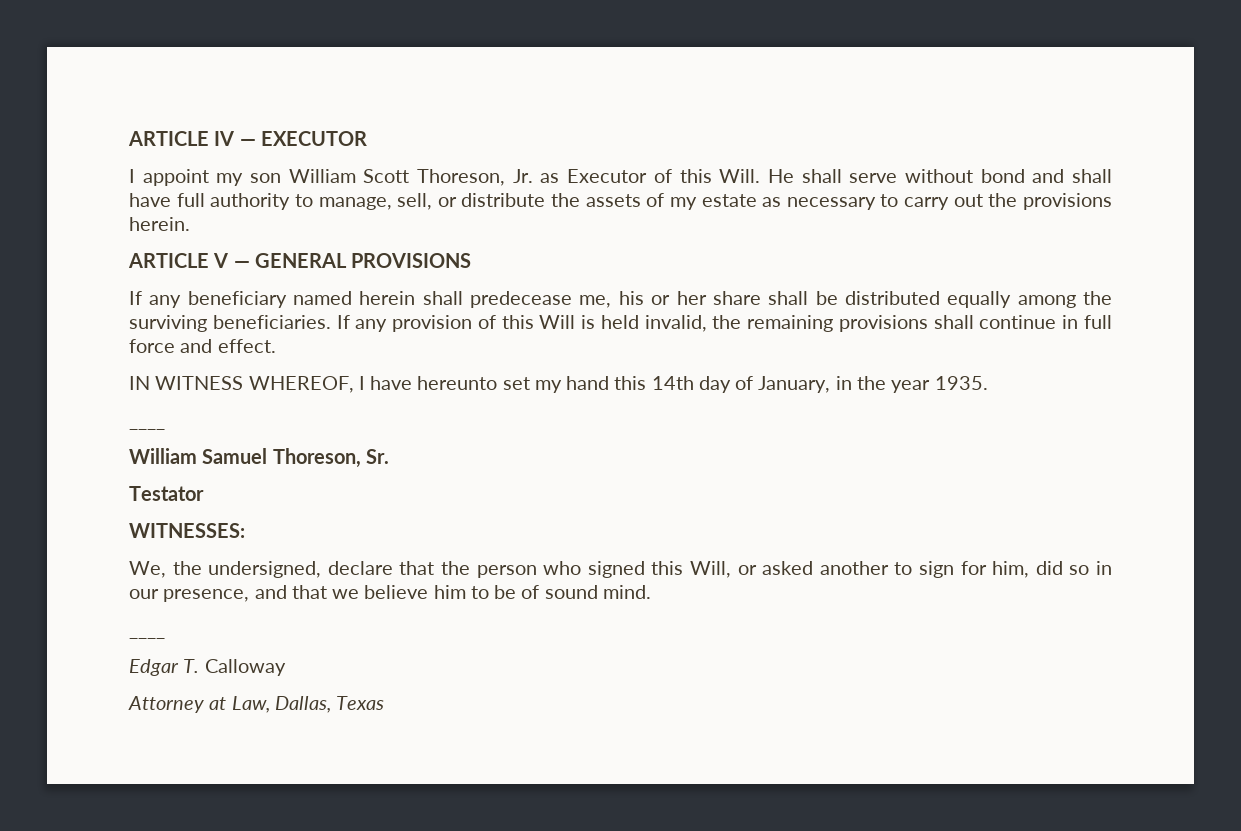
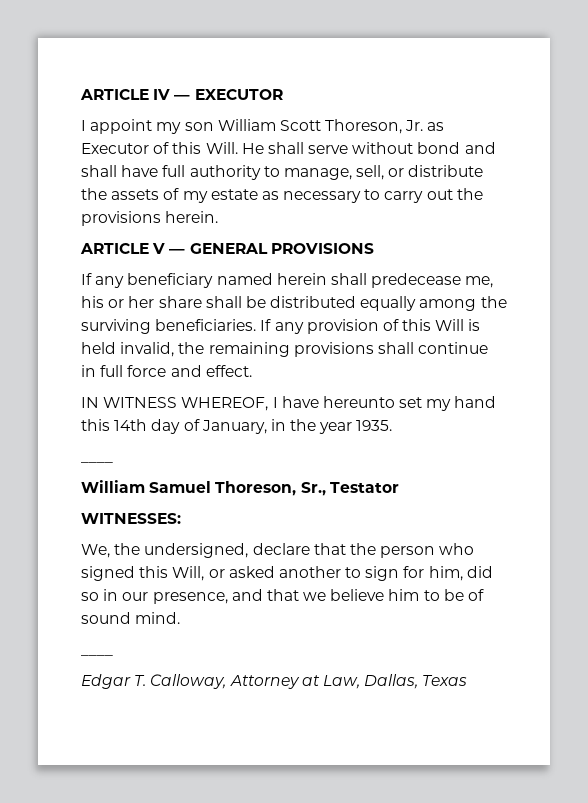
[365,449,389,464] Sr. // -> [300,482,326,496] Sr.,
[204,659,286,676] Calloway // -> [150,674,227,689] Calloway,

